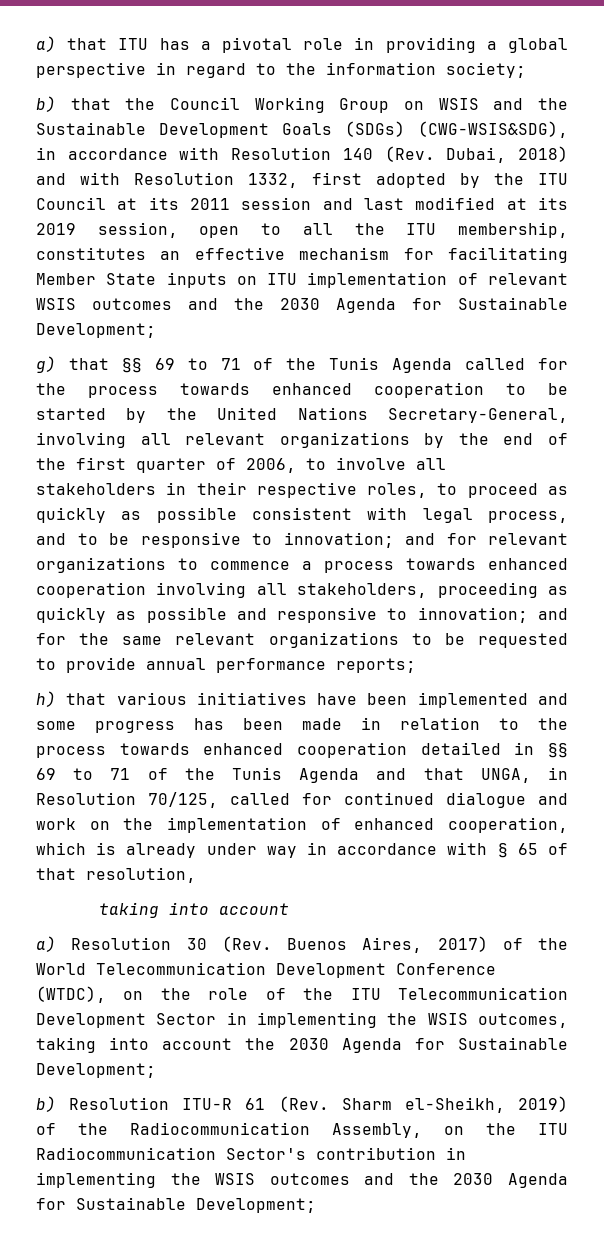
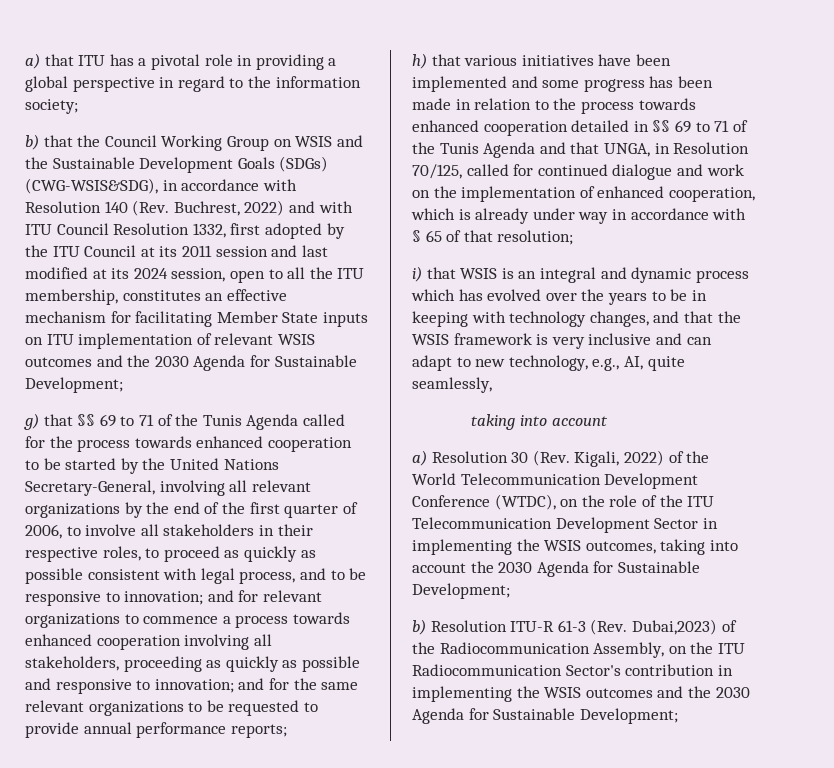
[446,146,568,163] [36,172,120,185] Dubai, 2018) and with -> [173,200,353,216] [25,223,109,235] Buchrest, 2022) and with ITU Council
[36,223,76,235] 2019 -> [133,268,168,279] 2024
[86,867,196,883] resolution, -> [497,230,574,245] [412,266,749,283] [411,289,707,305] [412,311,741,327] [412,333,712,349] [412,355,685,371] [412,377,492,393] resolution; // i) that WSIS is an integral and dynamic process which has evolved over the years to be in keeping with technology changes, and that the WSIS framework is very inclusive and can adapt to new technology, e.g., AI, quite seamlessly,
[287,936,488,953] Buenos Aires, 2017) -> [574,450,664,467] Kigali, 2022)
[245,1096,568,1113] 61 (Rev. Sharm el-Sheikh, 2019) -> [557,619,717,635] 61-3 (Rev. Dubai,2023)

